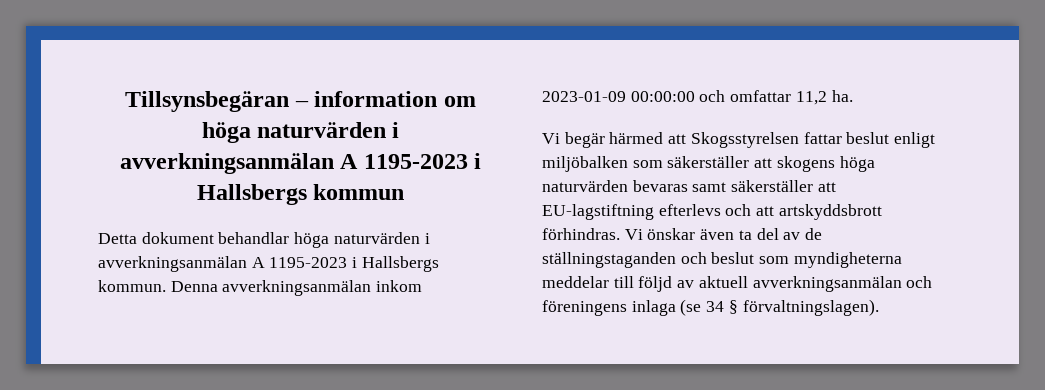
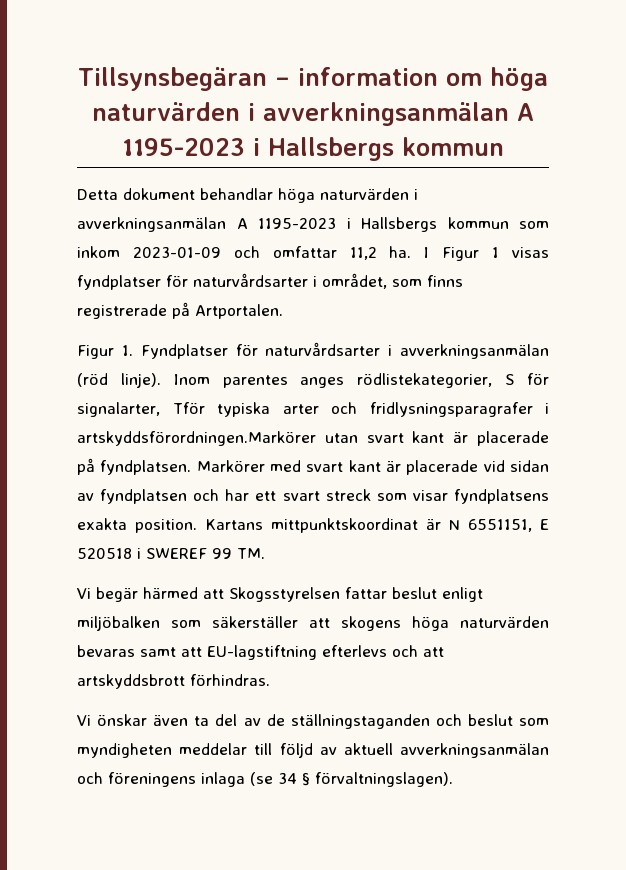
[98,280,372,296] kommun. Denna avverkningsanmälan -> [447,217,549,229] kommun som
[630,91,695,102] 00:00:00 -> (221, 252) none
(853, 96) none -> [424,247,550,261] [77,273,463,290] [77,302,283,319] [77,342,549,359] [77,373,549,388] [77,402,549,417] [77,431,549,446] [77,458,549,475] [77,489,549,504] [77,518,549,533] [77,548,265,559] I Figur 1 visas fyndplatser för naturvårdsarter i området, som finns registrerade på Artportalen. // Figur 1. Fyndplatser för naturvårdsarter i avverkningsanmälan (röd linje). Inom parentes anges rödlistekategorier, S för signalarter, Tför typiska arter och fridlysningsparagrafer i artskyddsförordningen.Markörer utan svart kant är placerade på fyndplatsen. Markörer med svart kant är placerade vid sidan av fyndplatsen och har ett svart streck som visar fyndplatsens exakta position. Kartans mittpunktskoordinat är N 6551151, E 520518 i SWEREF 99 TM.
[731,180,814,192] säkerställer -> (176, 652) none
(620, 234) none -> (270, 680) //
[793,252,902,268] myndigheterna -> [77,743,172,758] myndigheten

